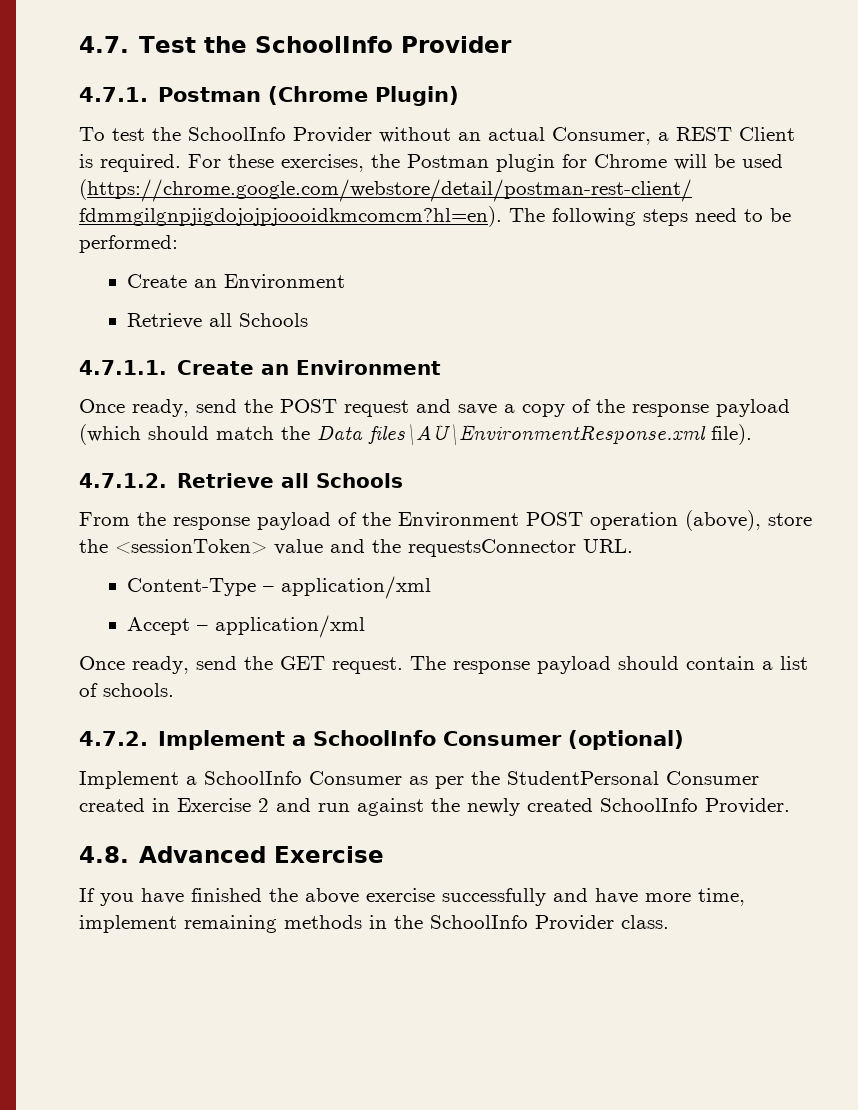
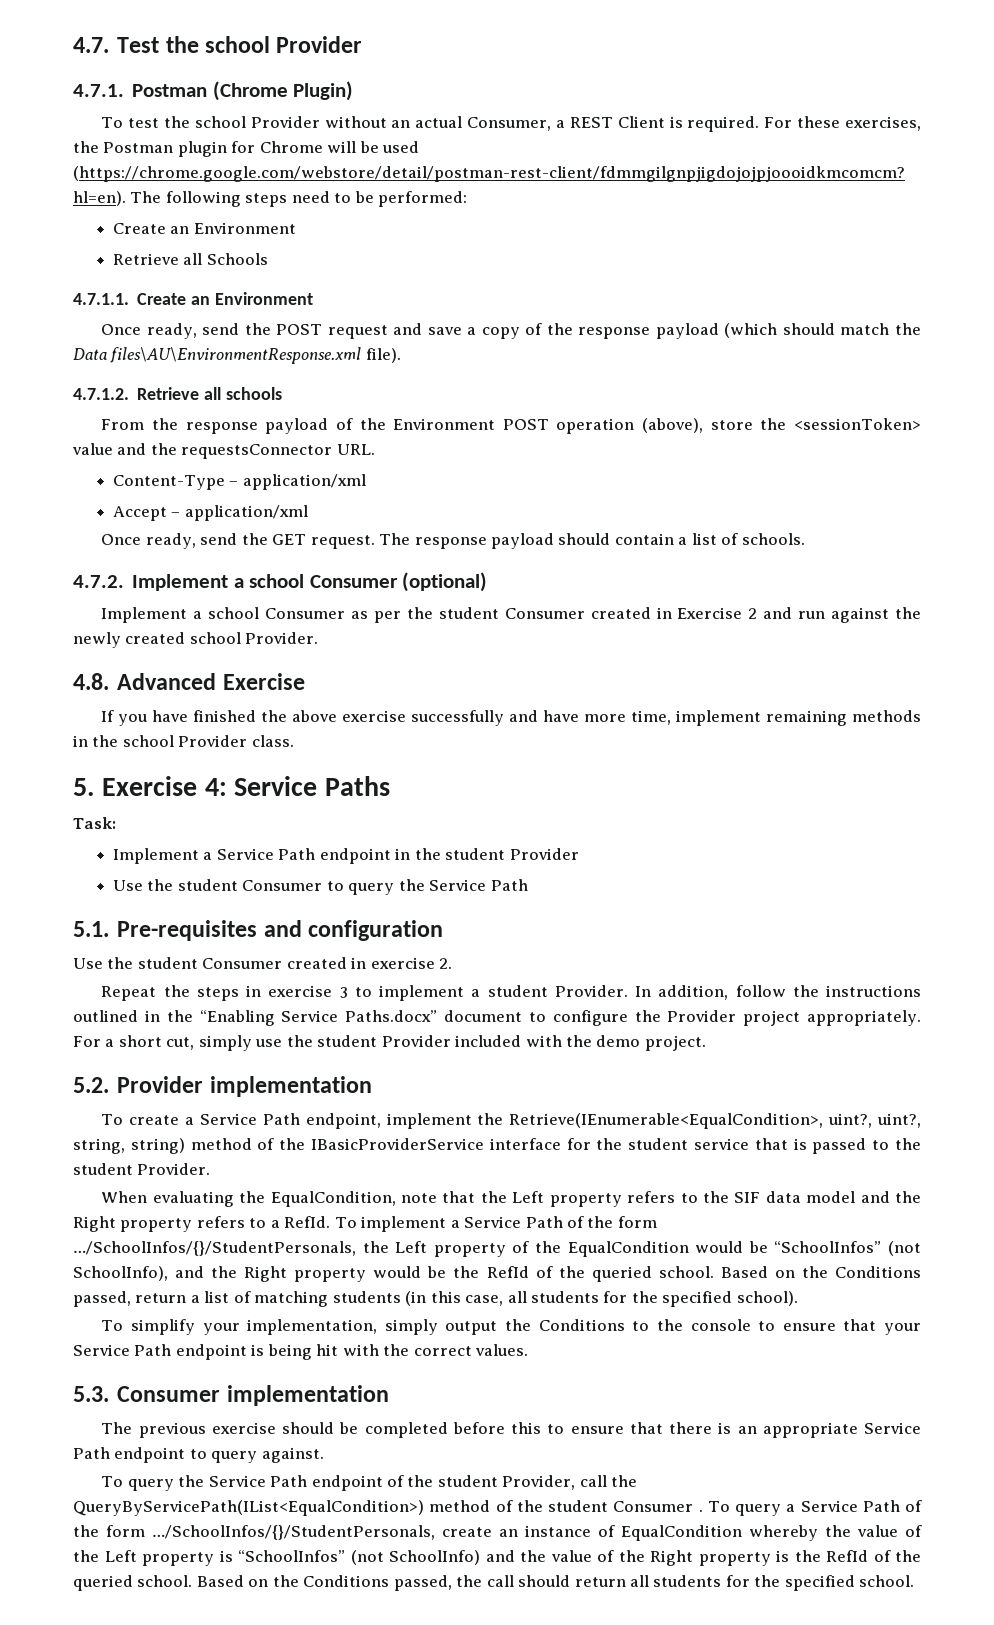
[255,36,394,53] SchoolInfo -> [204,36,270,53] school
[188,127,286,141] SchoolInfo -> [194,116,246,128] school
[316,473,404,488] Schools -> [225,387,282,400] schools
[313,730,437,746] SchoolInfo -> [249,574,305,588] school
[204,771,302,785] SchoolInfo -> [208,607,260,619] school
[507,771,659,785] StudentPersonal -> [438,607,499,619] student
[600,798,698,812] SchoolInfo -> [189,632,241,644] school
[430,915,528,929] SchoolInfo -> [122,735,174,747] school
(669, 922) none -> [73,776,390,796] [73,817,116,829] [112,848,579,864] [112,879,528,895] [73,920,443,941] [73,957,453,969] [101,985,922,1001] [73,1010,922,1026] [73,1035,706,1051] [73,1076,372,1097] [101,1113,921,1129] [73,1138,921,1154] [73,1163,211,1175] [101,1191,921,1207] [73,1216,657,1232] [73,1241,922,1257] [73,1266,921,1282] [73,1291,798,1307] [101,1319,922,1335] [73,1344,529,1360] [73,1385,389,1406] [101,1422,922,1438] [73,1447,324,1463] [101,1475,638,1491] [73,1500,923,1516] [73,1525,922,1541] [73,1550,921,1566] [73,1575,915,1591] // 5. Exercise 4: Service Paths // Task: // Implement a Service Path endpoint in the student Provider // Use the student Consumer to query the Service Path // 5.1. Pre-requisites and configuration // Use the student Consumer created in exercise 2. // Repeat the steps in exercise 3 to implement a student Provider. In addition, follow the instructions outlined in the “Enabling Service Paths.docx” document to configure the Provider project appropriately. For a short cut, simply use the student Provider included with the demo project. // 5.2. Provider implementation // To create a Service Path endpoint, implement the Retrieve(IEnumerable<EqualCondition>, uint?, uint?, string, string) method of the IBasicProviderService interface for the student service that is passed to the student Provider. // When evaluating the EqualCondition, note that the Left property refers to the SIF data model and the Right property refers to a RefId. To implement a Service Path of the form …/SchoolInfos/{}/StudentPersonals, the Left property of the EqualCondition would be “SchoolInfos” (not SchoolInfo), and the Right property would be the RefId of the queried school. Based on the Conditions passed, return a list of matching students (in this case, all students for the specified school). // To simplify your implementation, simply output the Conditions to the console to ensure that your Service Path endpoint is being hit with the correct values. // 5.3. Consumer implementation // The previous exercise should be completed before this to ensure that there is an appropriate Service Path endpoint to query against. // To query the Service Path endpoint of the student Provider, call the QueryByServicePath(IList<EqualCondition>) method of the student Consumer . To query a Service Path of the form …/SchoolInfos/{}/StudentPersonals, create an instance of EqualCondition whereby the value of the Left property is “SchoolInfos” (not SchoolInfo) and the value of the Right property is the RefId of the queried school. Based on the Conditions passed, the call should return all students for the specified school.

